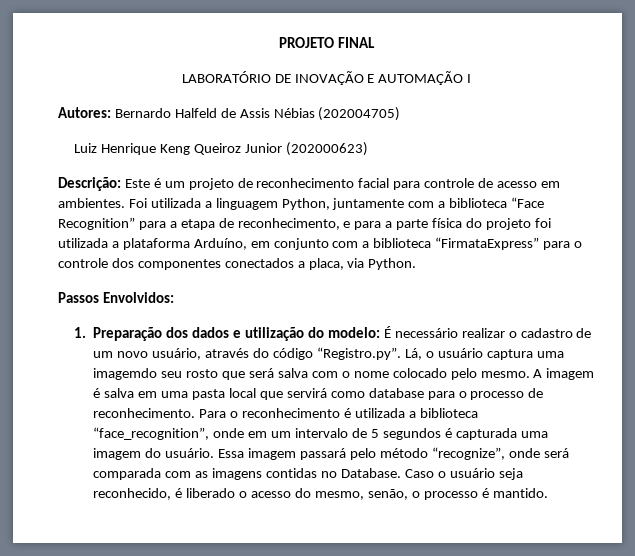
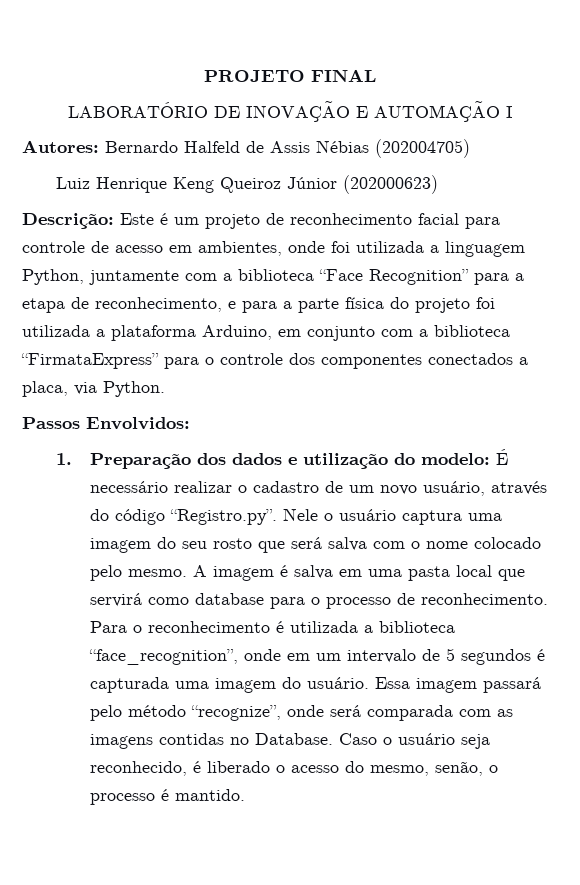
[244,143,282,153] Junior -> [287,177,338,189] Júnior
[58,198,147,208] ambientes. Foi -> [198,241,350,256] ambientes, onde foi
[193,238,247,250] Arduíno, -> [202,325,272,340] Arduino,
[404,348,422,360] Lá, -> [283,508,319,521] Nele
[93,368,158,380] imagemdo -> [90,537,177,553] imagem do

